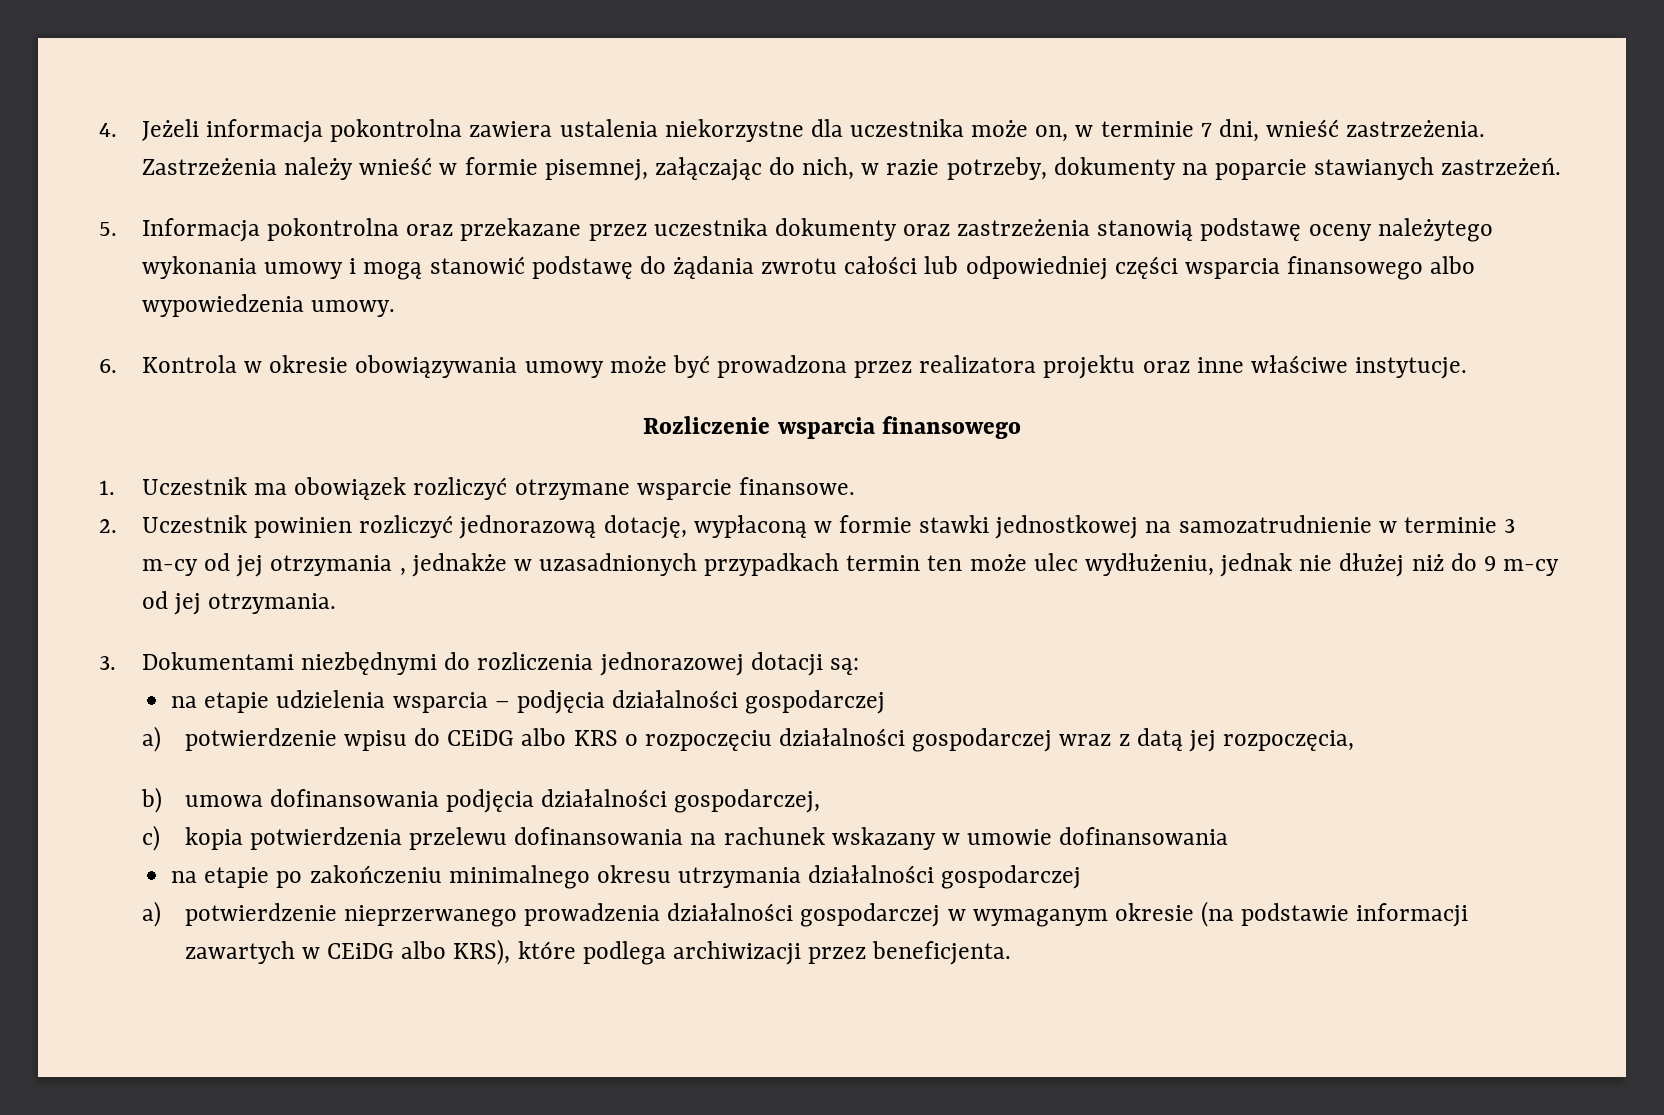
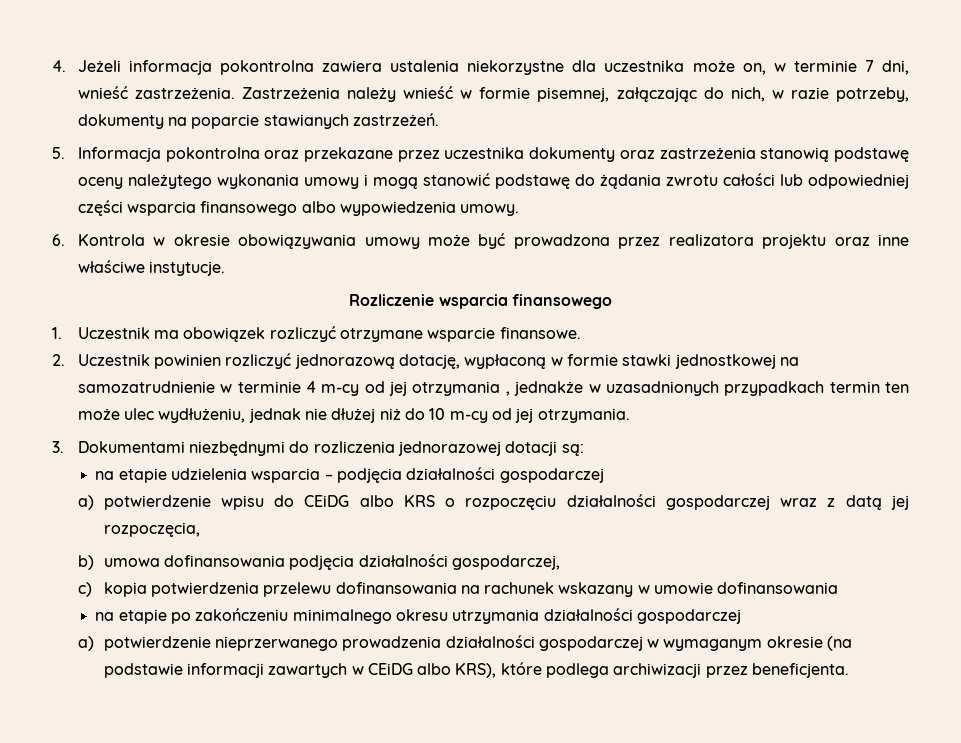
[1504,519,1516,533] 3 -> [305,381,316,393] 4
[1483,556,1496,571] 9 -> [429,408,446,420] 10

